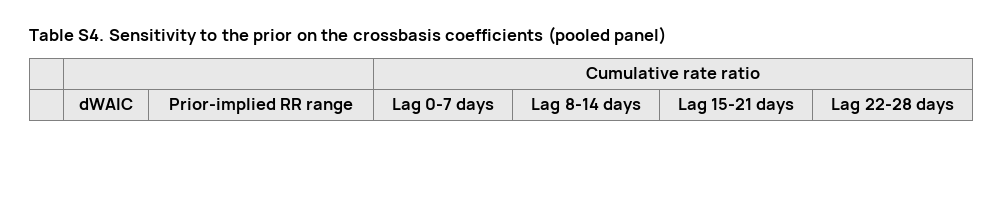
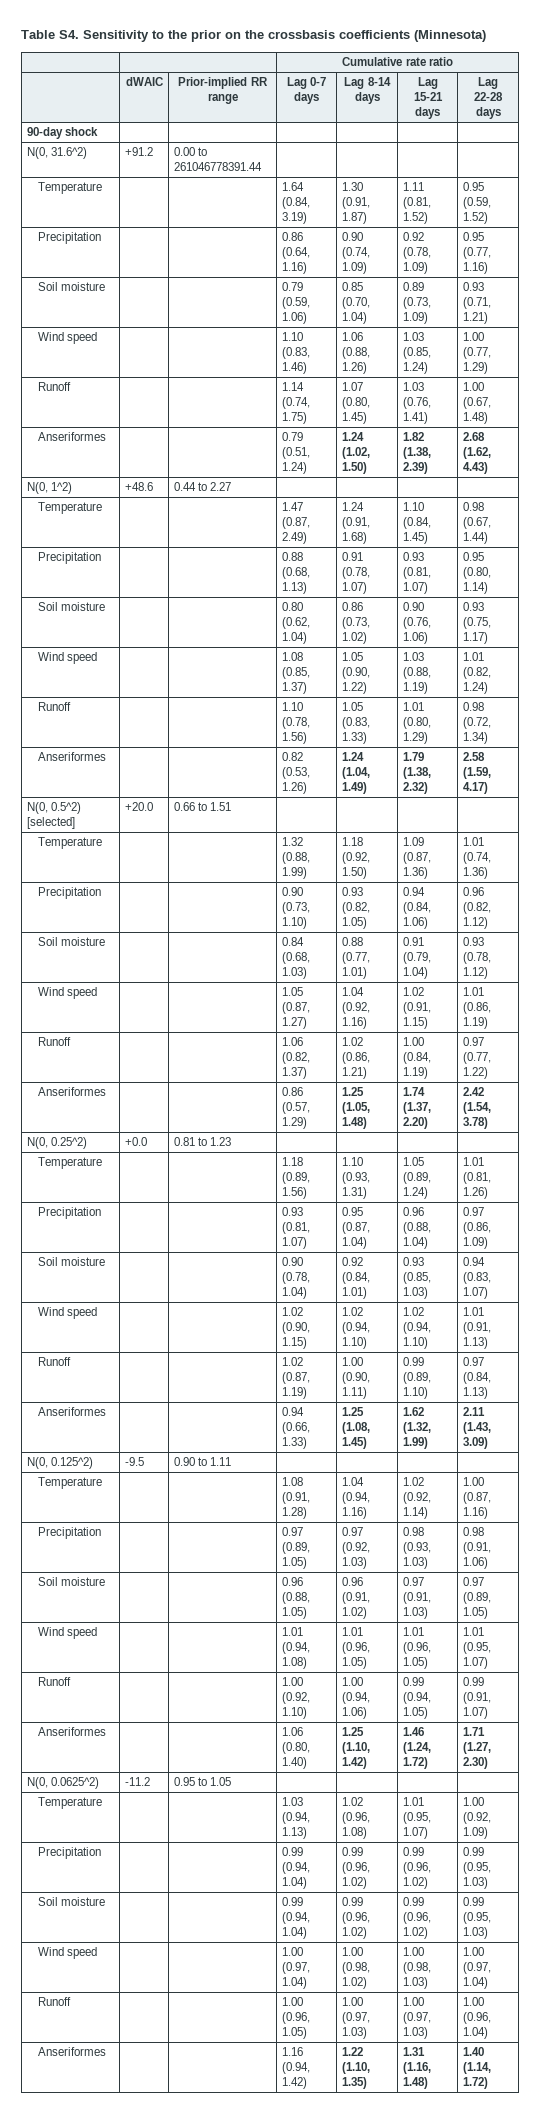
[547,26,667,45] (pooled panel) -> [414,30,486,42] (Minnesota)
(954, 106) none -> [26,127,98,139] [26,147,87,159] [124,147,153,156] [173,147,207,156] [173,162,262,171] [37,182,102,194] [281,182,304,191] [281,197,310,209] [281,212,307,224] [341,182,363,191] [341,197,370,209] [341,212,367,224] [402,182,424,191] [402,197,431,209] [402,212,428,224] [462,182,484,191] [462,197,491,209] [462,212,488,224] [37,232,101,244] [281,232,303,241] [281,247,310,259] [281,262,307,274] [341,232,363,241] [341,247,370,259] [341,262,367,274] [402,232,424,241] [402,247,431,259] [402,262,428,274] [462,232,484,241] [462,247,491,259] [462,262,488,274] [37,282,105,291] [281,282,303,291] [281,297,310,309] [281,312,307,324] [341,282,363,291] [341,297,370,309] [341,312,367,324] [402,282,424,291] [402,297,431,309] [402,312,428,324] [462,282,484,291] [462,297,491,309] [462,312,488,324] [37,332,97,344] [281,332,303,341] [281,347,310,359] [281,362,307,374] [341,332,363,341] [341,347,370,359] [341,362,367,374] [402,332,424,341] [402,347,431,359] [402,362,428,374] [462,332,484,341] [462,347,491,359] [462,362,488,374] [37,382,71,391] [281,382,304,391] [281,397,310,409] [281,412,307,424] [341,382,363,391] [341,397,370,409] [341,412,367,424] [402,382,424,391] [402,397,431,409] [402,412,428,424] [462,382,484,391] [462,397,491,409] [462,412,488,424] [37,432,106,441] [281,432,303,441] [281,447,310,459] [281,462,307,474] [341,432,364,441] [341,447,370,459] [341,462,367,474] [402,432,424,441] [402,447,431,459] [402,462,428,474] [462,432,485,441] [462,447,491,459] [462,462,488,474] [26,482,72,494] [124,482,153,491] [173,482,231,491] [37,502,102,514] [281,502,303,511] [281,517,310,529] [281,532,307,544] [341,502,364,511] [341,517,370,529] [341,532,367,544] [402,502,424,511] [402,517,431,529] [402,532,428,544] [462,502,484,511] [462,517,491,529] [462,532,488,544] [37,552,101,564] [281,552,303,561] [281,567,310,579] [281,582,307,594] [341,552,363,561] [341,567,370,579] [341,582,367,594] [402,552,424,561] [402,567,431,579] [402,582,428,594] [462,552,484,561] [462,567,491,579] [462,582,488,594] [37,602,105,611] [281,602,303,611] [281,617,310,629] [281,632,307,644] [341,602,363,611] [341,617,370,629] [341,632,367,644] [402,602,424,611] [402,617,431,629] [402,632,428,644] [462,602,484,611] [462,617,491,629] [462,632,488,644] [37,652,97,664] [281,652,303,661] [281,667,310,679] [281,682,307,694] [341,652,363,661] [341,667,370,679] [341,682,367,694] [402,652,424,661] [402,667,431,679] [402,682,428,694] [462,652,484,661] [462,667,491,679] [462,682,488,694] [37,702,71,711] [281,702,303,711] [281,717,310,729] [281,732,307,744] [341,702,363,711] [341,717,370,729] [341,732,367,744] [402,702,424,711] [402,717,431,729] [402,732,428,744] [462,702,484,711] [462,717,491,729] [462,732,488,744] [37,752,106,761] [281,752,303,761] [281,767,310,779] [281,782,307,794] [341,752,364,761] [341,767,370,779] [341,782,367,794] [402,752,424,761] [402,767,431,779] [402,782,428,794] [462,752,485,761] [462,767,491,779] [462,782,488,794] [26,802,81,814] [26,817,75,829] [124,802,153,811] [173,802,231,811] [37,837,102,849] [281,837,303,846] [281,852,310,864] [281,867,307,879] [341,837,363,846] [341,852,370,864] [341,867,367,879] [402,837,424,846] [402,852,431,864] [402,867,428,879] [462,837,484,846] [462,852,491,864] [462,867,488,879] [37,887,101,899] [281,887,303,896] [281,902,310,914] [281,917,307,929] [341,887,363,896] [341,902,370,914] [341,917,367,929] [402,887,425,896] [402,902,431,914] [402,917,428,929] [462,887,484,896] [462,902,491,914] [462,917,488,929] [37,937,105,946] [281,937,304,946] [281,952,310,964] [281,967,307,979] [341,937,363,946] [341,952,370,964] [341,967,367,979] [402,937,424,946] [402,952,431,964] [402,967,428,979] [462,937,484,946] [462,952,491,964] [462,967,488,979] [37,987,97,999] [281,987,303,996] [281,1002,310,1014] [281,1017,307,1029] [341,987,364,996] [341,1002,370,1014] [341,1017,367,1029] [402,987,424,996] [402,1002,431,1014] [402,1017,428,1029] [462,987,484,996] [462,1002,491,1014] [462,1017,488,1029] [37,1037,71,1046] [281,1037,303,1046] [281,1052,310,1064] [281,1067,307,1079] [341,1037,363,1046] [341,1052,370,1064] [341,1067,367,1079] [402,1037,424,1046] [402,1052,431,1064] [402,1067,428,1079] [462,1037,484,1046] [462,1052,491,1064] [462,1067,488,1079] [37,1087,106,1096] [281,1087,303,1096] [281,1102,310,1114] [281,1117,307,1129] [341,1087,364,1096] [341,1102,370,1114] [341,1117,367,1129] [402,1087,425,1096] [402,1102,431,1114] [402,1117,428,1129] [462,1087,484,1096] [462,1102,491,1114] [462,1117,488,1129] [26,1137,87,1149] [124,1137,147,1146] [173,1137,231,1146] [37,1157,102,1169] [281,1157,303,1166] [281,1172,310,1184] [281,1187,307,1199] [341,1157,363,1166] [341,1172,370,1184] [341,1187,367,1199] [402,1157,424,1166] [402,1172,431,1184] [402,1187,428,1199] [462,1157,484,1166] [462,1172,491,1184] [462,1187,488,1199] [37,1207,101,1219] [281,1207,303,1216] [281,1222,310,1234] [281,1237,307,1249] [341,1207,363,1216] [341,1222,370,1234] [341,1237,367,1249] [402,1207,424,1216] [402,1222,431,1234] [402,1237,428,1249] [462,1207,484,1216] [462,1222,491,1234] [462,1237,488,1249] [37,1257,105,1266] [281,1257,303,1266] [281,1272,310,1284] [281,1287,307,1299] [341,1257,363,1266] [341,1272,370,1284] [341,1287,367,1299] [402,1257,424,1266] [402,1272,431,1284] [402,1287,428,1299] [462,1257,485,1266] [462,1272,491,1284] [462,1287,488,1299] [37,1307,97,1319] [281,1307,303,1316] [281,1322,310,1334] [281,1337,307,1349] [341,1307,363,1316] [341,1322,370,1334] [341,1337,367,1349] [402,1307,424,1316] [402,1322,431,1334] [402,1337,428,1349] [462,1307,484,1316] [462,1322,491,1334] [462,1337,488,1349] [37,1357,71,1366] [281,1357,303,1366] [281,1372,310,1384] [281,1387,307,1399] [341,1357,363,1366] [341,1372,370,1384] [341,1387,367,1399] [402,1357,424,1366] [402,1372,431,1384] [402,1387,428,1399] [462,1357,484,1366] [462,1372,491,1384] [462,1387,488,1399] [37,1407,106,1416] [281,1407,304,1416] [281,1422,310,1434] [281,1437,307,1449] [341,1407,364,1416] [341,1422,370,1434] [341,1437,367,1449] [402,1407,424,1416] [402,1422,431,1434] [402,1437,428,1449] [462,1407,485,1416] [462,1422,491,1434] [462,1437,488,1449] [26,1457,93,1469] [124,1457,144,1466] [173,1457,231,1466] [37,1477,102,1489] [281,1477,303,1486] [281,1492,310,1504] [281,1507,307,1519] [341,1477,364,1486] [341,1492,370,1504] [341,1507,367,1519] [402,1477,424,1486] [402,1492,431,1504] [402,1507,428,1519] [462,1477,484,1486] [462,1492,491,1504] [462,1507,488,1519] [37,1527,101,1539] [281,1527,303,1536] [281,1542,310,1554] [281,1557,307,1569] [341,1527,363,1536] [341,1542,370,1554] [341,1557,367,1569] [402,1527,424,1536] [402,1542,431,1554] [402,1557,428,1569] [462,1527,484,1536] [462,1542,491,1554] [462,1557,488,1569] [37,1577,105,1586] [281,1577,303,1586] [281,1592,310,1604] [281,1607,307,1619] [341,1577,363,1586] [341,1592,370,1604] [341,1607,367,1619] [402,1577,424,1586] [402,1592,431,1604] [402,1607,428,1619] [462,1577,484,1586] [462,1592,491,1604] [462,1607,488,1619] [37,1627,97,1639] [281,1627,303,1636] [281,1642,310,1654] [281,1657,307,1669] [341,1627,363,1636] [341,1642,370,1654] [341,1657,367,1669] [402,1627,424,1636] [402,1642,431,1654] [402,1657,428,1669] [462,1627,484,1636] [462,1642,491,1654] [462,1657,488,1669] [37,1677,71,1686] [281,1677,303,1686] [281,1692,310,1704] [281,1707,307,1719] [341,1677,363,1686] [341,1692,370,1704] [341,1707,367,1719] [402,1677,424,1686] [402,1692,431,1704] [402,1707,428,1719] [462,1677,484,1686] [462,1692,491,1704] [462,1707,488,1719] [37,1727,106,1736] [281,1727,303,1736] [281,1742,310,1754] [281,1757,307,1769] [341,1727,364,1736] [341,1742,370,1754] [341,1757,367,1769] [402,1727,424,1736] [402,1742,431,1754] [402,1757,428,1769] [462,1727,485,1736] [462,1742,491,1754] [462,1757,488,1769] [26,1777,99,1789] [124,1777,150,1786] [173,1777,231,1786] [37,1797,102,1809] [281,1797,303,1806] [281,1812,310,1824] [281,1827,307,1839] [341,1797,363,1806] [341,1812,370,1824] [341,1827,367,1839] [402,1797,424,1806] [402,1812,431,1824] [402,1827,428,1839] [462,1797,484,1806] [462,1812,491,1824] [462,1827,488,1839] [37,1847,101,1859] [281,1847,303,1856] [281,1862,310,1874] [281,1877,307,1889] [341,1847,363,1856] [341,1862,370,1874] [341,1877,367,1889] [402,1847,424,1856] [402,1862,431,1874] [402,1877,428,1889] [462,1847,484,1856] [462,1862,491,1874] [462,1877,488,1889] [37,1897,105,1906] [281,1897,303,1906] [281,1912,310,1924] [281,1927,307,1939] [341,1897,363,1906] [341,1912,370,1924] [341,1927,367,1939] [402,1897,424,1906] [402,1912,431,1924] [402,1927,428,1939] [462,1897,484,1906] [462,1912,491,1924] [462,1927,488,1939] [37,1947,97,1959] [281,1947,303,1956] [281,1962,310,1974] [281,1977,307,1989] [341,1947,363,1956] [341,1962,370,1974] [341,1977,367,1989] [402,1947,424,1956] [402,1962,431,1974] [402,1977,428,1989] [462,1947,484,1956] [462,1962,491,1974] [462,1977,488,1989] [37,1997,71,2006] [281,1997,303,2006] [281,2012,310,2024] [281,2027,307,2039] [341,1997,363,2006] [341,2012,370,2024] [341,2027,367,2039] [402,1997,424,2006] [402,2012,431,2024] [402,2027,428,2039] [462,1997,484,2006] [462,2012,491,2024] [462,2027,488,2039] [37,2047,106,2056] [281,2047,303,2056] [281,2062,310,2074] [281,2077,307,2089] [341,2047,363,2056] [341,2062,370,2074] [341,2077,367,2089] [402,2047,425,2056] [402,2062,431,2074] [402,2077,428,2089] [462,2047,484,2056] [462,2062,491,2074] [462,2077,488,2089] // 90-day shock | | | | | | // N(0, 31.6^2) | +91.2 | 0.00 to 261046778391.44 | | | | // Temperature | | | 1.64 (0.84, 3.19) | 1.30 (0.91, 1.87) | 1.11 (0.81, 1.52) | 0.95 (0.59, 1.52) // Precipitation | | | 0.86 (0.64, 1.16) | 0.90 (0.74, 1.09) | 0.92 (0.78, 1.09) | 0.95 (0.77, 1.16) // Soil moisture | | | 0.79 (0.59, 1.06) | 0.85 (0.70, 1.04) | 0.89 (0.73, 1.09) | 0.93 (0.71, 1.21) // Wind speed | | | 1.10 (0.83, 1.46) | 1.06 (0.88, 1.26) | 1.03 (0.85, 1.24) | 1.00 (0.77, 1.29) // Runoff | | | 1.14 (0.74, 1.75) | 1.07 (0.80, 1.45) | 1.03 (0.76, 1.41) | 1.00 (0.67, 1.48) // Anseriformes | | | 0.79 (0.51, 1.24) | 1.24 (1.02, 1.50) | 1.82 (1.38, 2.39) | 2.68 (1.62, 4.43) // N(0, 1^2) | +48.6 | 0.44 to 2.27 | | | | // Temperature | | | 1.47 (0.87, 2.49) | 1.24 (0.91, 1.68) | 1.10 (0.84, 1.45) | 0.98 (0.67, 1.44) // Precipitation | | | 0.88 (0.68, 1.13) | 0.91 (0.78, 1.07) | 0.93 (0.81, 1.07) | 0.95 (0.80, 1.14) // Soil moisture | | | 0.80 (0.62, 1.04) | 0.86 (0.73, 1.02) | 0.90 (0.76, 1.06) | 0.93 (0.75, 1.17) // Wind speed | | | 1.08 (0.85, 1.37) | 1.05 (0.90, 1.22) | 1.03 (0.88, 1.19) | 1.01 (0.82, 1.24) // Runoff | | | 1.10 (0.78, 1.56) | 1.05 (0.83, 1.33) | 1.01 (0.80, 1.29) | 0.98 (0.72, 1.34) // Anseriformes | | | 0.82 (0.53, 1.26) | 1.24 (1.04, 1.49) | 1.79 (1.38, 2.32) | 2.58 (1.59, 4.17) // N(0, 0.5^2) [selected] | +20.0 | 0.66 to 1.51 | | | | // Temperature | | | 1.32 (0.88, 1.99) | 1.18 (0.92, 1.50) | 1.09 (0.87, 1.36) | 1.01 (0.74, 1.36) // Precipitation | | | 0.90 (0.73, 1.10) | 0.93 (0.82, 1.05) | 0.94 (0.84, 1.06) | 0.96 (0.82, 1.12) // Soil moisture | | | 0.84 (0.68, 1.03) | 0.88 (0.77, 1.01) | 0.91 (0.79, 1.04) | 0.93 (0.78, 1.12) // Wind speed | | | 1.05 (0.87, 1.27) | 1.04 (0.92, 1.16) | 1.02 (0.91, 1.15) | 1.01 (0.86, 1.19) // Runoff | | | 1.06 (0.82, 1.37) | 1.02 (0.86, 1.21) | 1.00 (0.84, 1.19) | 0.97 (0.77, 1.22) // Anseriformes | | | 0.86 (0.57, 1.29) | 1.25 (1.05, 1.48) | 1.74 (1.37, 2.20) | 2.42 (1.54, 3.78) // N(0, 0.25^2) | +0.0 | 0.81 to 1.23 | | | | // Temperature | | | 1.18 (0.89, 1.56) | 1.10 (0.93, 1.31) | 1.05 (0.89, 1.24) | 1.01 (0.81, 1.26) // Precipitation | | | 0.93 (0.81, 1.07) | 0.95 (0.87, 1.04) | 0.96 (0.88, 1.04) | 0.97 (0.86, 1.09) // Soil moisture | | | 0.90 (0.78, 1.04) | 0.92 (0.84, 1.01) | 0.93 (0.85, 1.03) | 0.94 (0.83, 1.07) // Wind speed | | | 1.02 (0.90, 1.15) | 1.02 (0.94, 1.10) | 1.02 (0.94, 1.10) | 1.01 (0.91, 1.13) // Runoff | | | 1.02 (0.87, 1.19) | 1.00 (0.90, 1.11) | 0.99 (0.89, 1.10) | 0.97 (0.84, 1.13) // Anseriformes | | | 0.94 (0.66, 1.33) | 1.25 (1.08, 1.45) | 1.62 (1.32, 1.99) | 2.11 (1.43, 3.09) // N(0, 0.125^2) | -9.5 | 0.90 to 1.11 | | | | // Temperature | | | 1.08 (0.91, 1.28) | 1.04 (0.94, 1.16) | 1.02 (0.92, 1.14) | 1.00 (0.87, 1.16) // Precipitation | | | 0.97 (0.89, 1.05) | 0.97 (0.92, 1.03) | 0.98 (0.93, 1.03) | 0.98 (0.91, 1.06) // Soil moisture | | | 0.96 (0.88, 1.05) | 0.96 (0.91, 1.02) | 0.97 (0.91, 1.03) | 0.97 (0.89, 1.05) // Wind speed | | | 1.01 (0.94, 1.08) | 1.01 (0.96, 1.05) | 1.01 (0.96, 1.05) | 1.01 (0.95, 1.07) // Runoff | | | 1.00 (0.92, 1.10) | 1.00 (0.94, 1.06) | 0.99 (0.94, 1.05) | 0.99 (0.91, 1.07) // Anseriformes | | | 1.06 (0.80, 1.40) | 1.25 (1.10, 1.42) | 1.46 (1.24, 1.72) | 1.71 (1.27, 2.30) // N(0, 0.0625^2) | -11.2 | 0.95 to 1.05 | | | | // Temperature | | | 1.03 (0.94, 1.13) | 1.02 (0.96, 1.08) | 1.01 (0.95, 1.07) | 1.00 (0.92, 1.09) // Precipitation | | | 0.99 (0.94, 1.04) | 0.99 (0.96, 1.02) | 0.99 (0.96, 1.02) | 0.99 (0.95, 1.03) // Soil moisture | | | 0.99 (0.94, 1.04) | 0.99 (0.96, 1.02) | 0.99 (0.96, 1.02) | 0.99 (0.95, 1.03) // Wind speed | | | 1.00 (0.97, 1.04) | 1.00 (0.98, 1.02) | 1.00 (0.98, 1.03) | 1.00 (0.97, 1.04) // Runoff | | | 1.00 (0.96, 1.05) | 1.00 (0.97, 1.03) | 1.00 (0.97, 1.03) | 1.00 (0.96, 1.04) // Anseriformes | | | 1.16 (0.94, 1.42) | 1.22 (1.10, 1.35) | 1.31 (1.16, 1.48) | 1.40 (1.14, 1.72)

